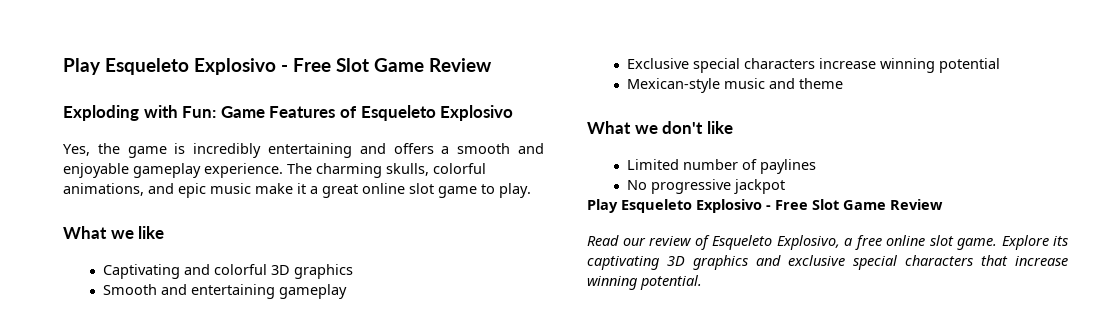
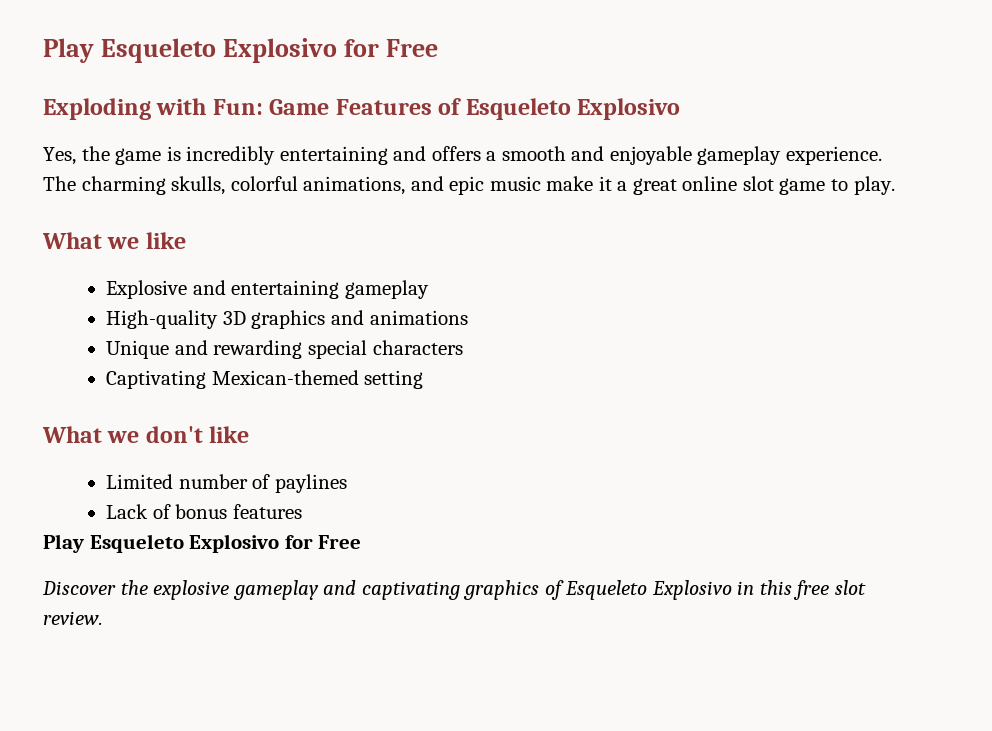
[63,58,492,75] Play Esqueleto Explosivo - Free Slot Game Review -> [43,38,439,63] Play Esqueleto Explosivo for Free
[103,264,354,279] [103,284,348,299] [627,58,1001,73] [627,78,844,93] Captivating and colorful 3D graphics // Smooth and entertaining gameplay // Exclusive special characters increase winning potential // Mexican-style music and theme -> [106,280,430,299] [106,310,468,329] [106,340,463,359] [106,370,424,389] Explosive and entertaining gameplay // High-quality 3D graphics and animations // Unique and rewarding special characters // Captivating Mexican-themed setting
[627,179,786,194] [587,199,943,213] [587,235,1068,250] [587,255,1068,270] [587,275,702,290] No progressive jackpot // Play Esqueleto Explosivo - Free Slot Game Review // Read our review of Esqueleto Explosivo, a free online slot game. Explore its captivating 3D graphics and exclusive special characters that increase winning potential. -> [106,504,303,519] [43,534,362,553] [42,580,866,600] [43,611,103,625] Lack of bonus features // Play Esqueleto Explosivo for Free // Discover the explosive gameplay and captivating graphics of Esqueleto Explosivo in this free slot review.

